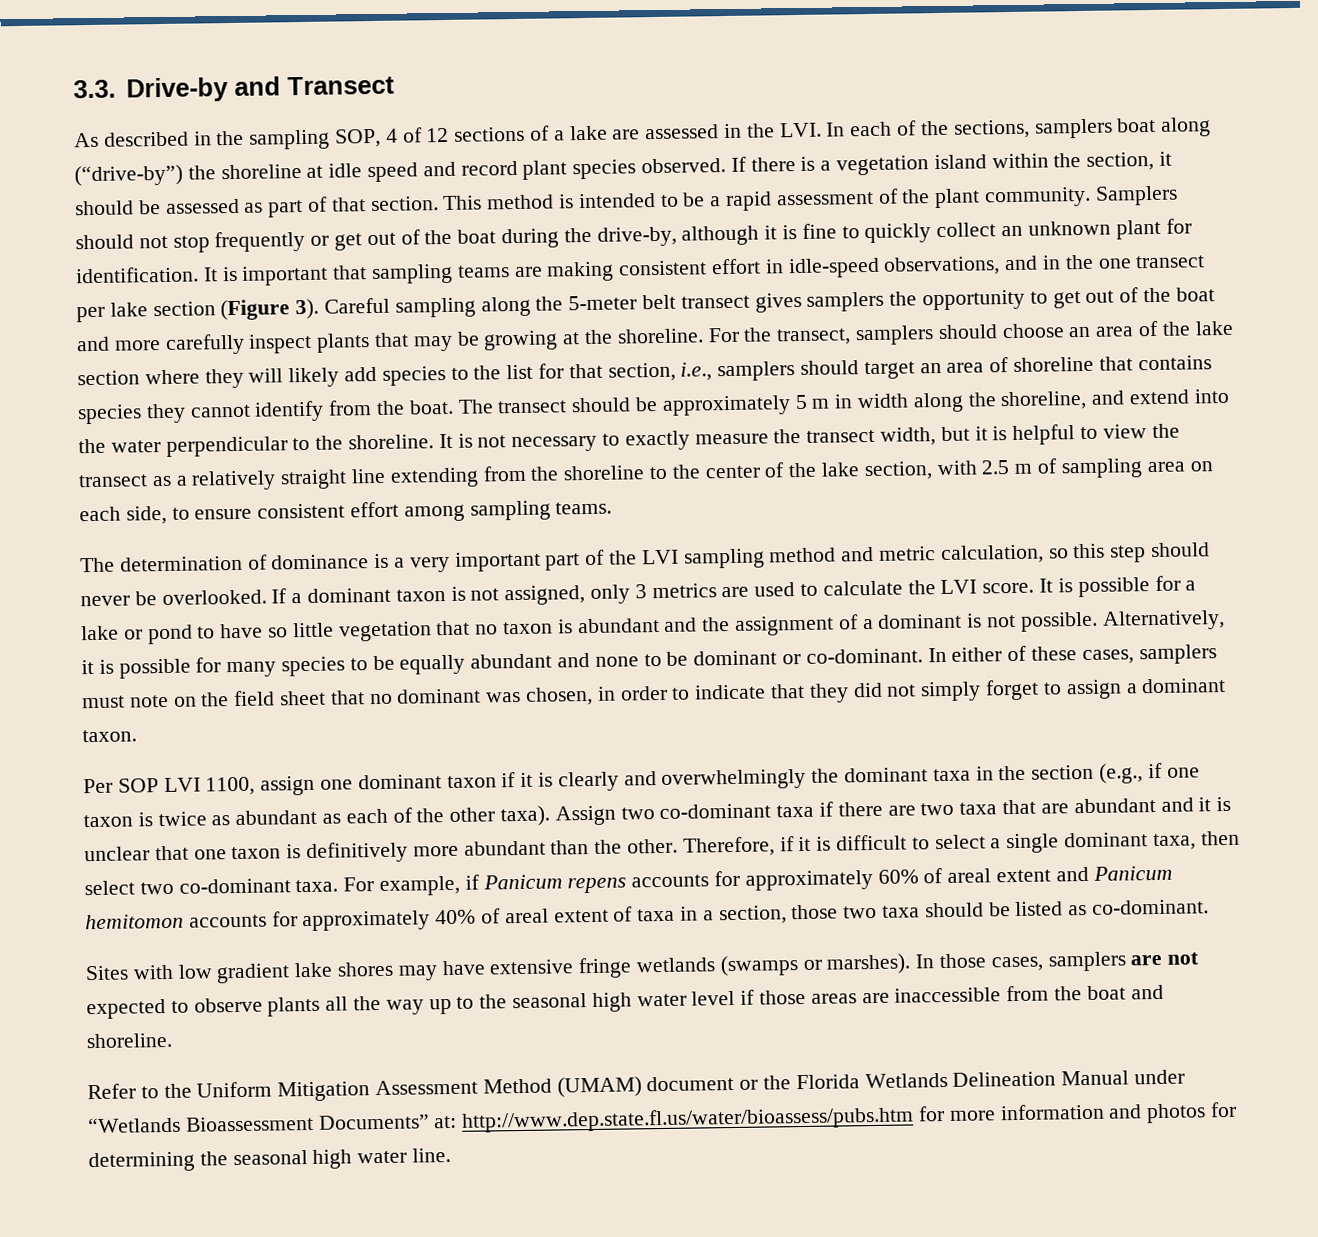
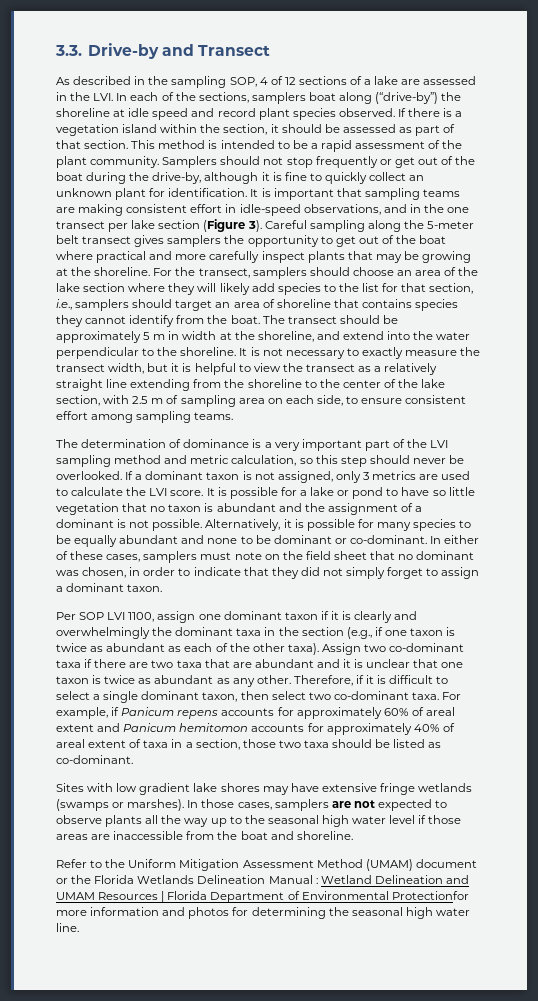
(1215, 294) none -> [56,251,147,263] where practical
[912,392,964,413] along -> [219,332,232,340] at
[306,839,623,864] definitively more abundant than the -> [104,675,255,687] twice as abundant as any
[1152,833,1196,851] taxa, -> [202,692,238,702] taxon,
[1134,1069,1186,1085] [88,1106,946,1134] under “Wetlands Bioassessment Documents” at: http://www.dep.state.fl.us/water/bioassess/pubs.htm for -> [315,875,469,884] [56,891,469,903] : Wetland Delineation and UMAM Resources | Florida Department of Environmental Protectionfor

